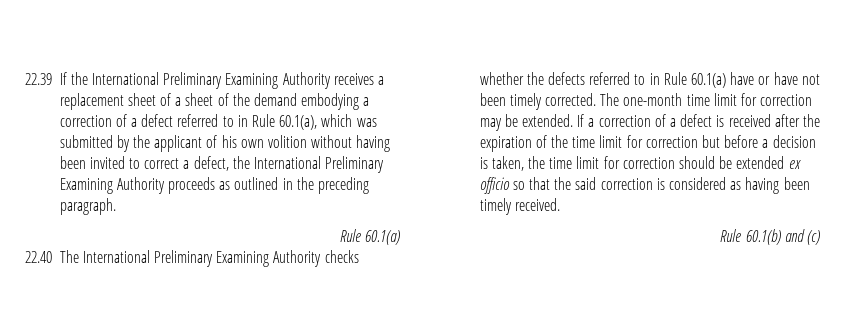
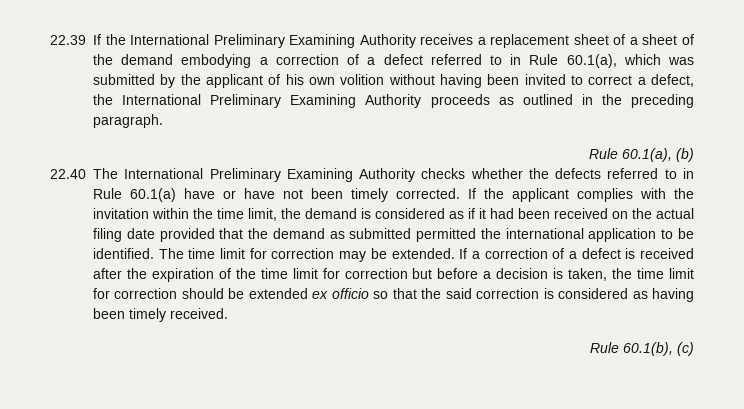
[365,230,400,245] 60.1(a) -> [622,148,694,162] 60.1(a), (b)
[600,93,683,106] The one-month -> [468,188,694,202] [93,208,694,221] [93,228,694,242] [93,248,184,259] If the applicant complies with the invitation within the time limit, the demand is considered as if it had been received on the actual filing date provided that the demand as submitted permitted the international application to be identified. The
[745,229,805,245] 60.1(b) and -> [623,342,673,356] 60.1(b),

